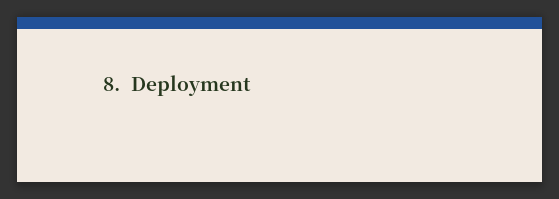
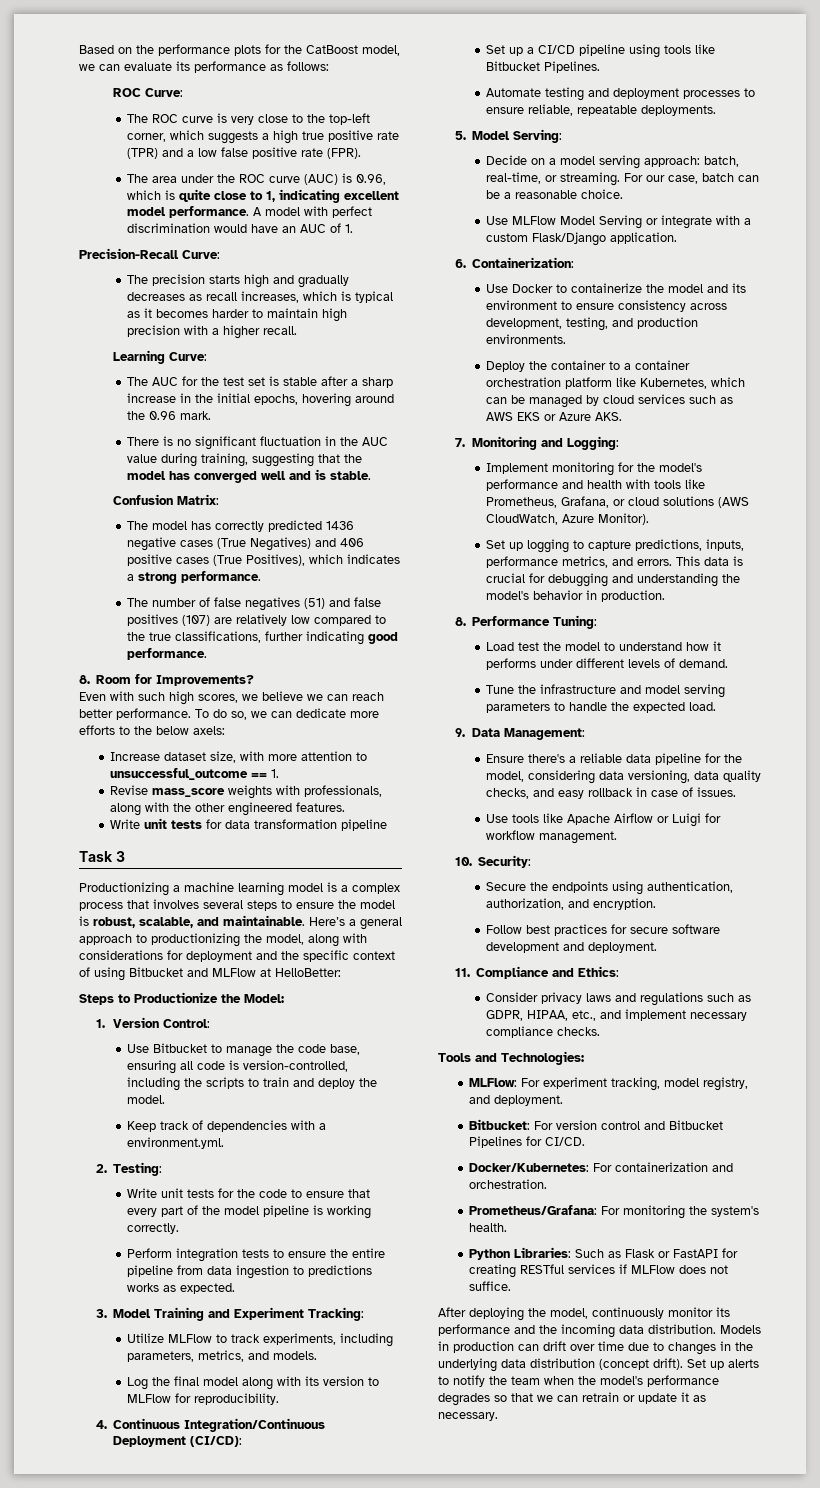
[103,75,251,96] 8. Deployment -> [79,44,400,56] [79,61,329,73] [113,88,184,97] [126,113,370,125] [126,130,399,144] [126,147,361,159] [126,173,386,185] [126,189,399,203] [126,206,372,218] [126,223,353,233] [79,248,220,259] [126,274,349,288] [126,291,393,303] [126,308,347,322] [126,325,297,339] [113,350,208,364] [126,376,393,388] [126,393,394,407] [126,411,211,420] [126,436,388,450] [126,453,362,467] [126,469,371,483] [113,494,220,505] [126,520,354,532] [126,537,364,551] [126,554,400,566] [126,571,261,584] [126,597,381,611] [126,614,386,626] [126,631,398,645] [126,648,207,660] [79,674,255,686] [79,691,384,705] [79,708,379,720] [79,725,225,735] [109,751,367,763] [109,768,279,780] [109,785,382,799] [109,802,345,816] [109,818,387,831] [79,851,125,862] [79,882,400,896] [79,899,395,911] [79,915,402,930] [79,933,367,947] [79,950,395,962] [79,967,341,981] [79,992,284,1005] [96,1017,211,1028] [126,1043,360,1057] [126,1060,348,1074] [126,1077,377,1091] [126,1095,165,1104] [126,1120,326,1132] [126,1137,224,1149] [96,1162,163,1176] [126,1188,370,1198] [126,1205,371,1219] [126,1223,179,1234] [126,1248,385,1262] [126,1265,372,1279] [126,1283,235,1294] [96,1307,365,1321] [126,1333,393,1347] [126,1350,317,1362] [126,1376,379,1390] [126,1393,279,1405] [96,1418,326,1432] [113,1436,243,1447] [485,44,715,58] [485,61,600,73] [485,87,755,101] [485,104,716,116] [455,129,563,143] [485,155,739,169] [485,172,759,186] [485,189,623,199] [485,215,751,229] [485,232,677,246] [455,257,575,268] [485,283,746,293] [485,300,727,312] [485,317,698,331] [485,334,566,344] [485,360,690,372] [485,377,745,389] [485,394,733,408] [485,412,622,421] [455,436,620,450] [485,462,702,476] [485,479,705,491] [485,496,749,508] [485,513,649,525] [485,539,744,553] [485,556,743,568] [485,573,740,587] [485,590,665,602] [455,615,598,629] [485,641,721,651] [485,658,728,670] [485,684,725,698] [485,702,716,713] [455,728,586,740] [485,753,742,765] [485,770,761,784] [485,787,736,799] [485,813,721,827] [485,830,617,844] [455,855,532,868] [485,881,733,895] [485,898,656,910] [485,924,720,936] [485,942,657,953] [455,966,620,979] [485,992,751,1006] [485,1009,747,1021] [485,1026,600,1038] [438,1051,584,1065] [468,1077,748,1091] [468,1095,563,1106] [468,1119,723,1130] [468,1136,585,1148] [468,1162,733,1172] [468,1179,547,1189] [468,1205,759,1219] [468,1223,507,1232] [468,1247,738,1260] [468,1264,728,1278] [468,1281,511,1291] [438,1307,730,1321] [438,1324,761,1338] [438,1341,753,1355] [438,1358,759,1372] [438,1375,719,1387] [438,1392,706,1406] [438,1412,498,1421] Based on the performance plots for the CatBoost model, we can evaluate its performance as follows: // ROC Curve: // The ROC curve is very close to the top-left corner, which suggests a high true positive rate (TPR) and a low false positive rate (FPR). // The area under the ROC curve (AUC) is 0.96, which is quite close to 1, indicating excellent model performance. A model with perfect discrimination would have an AUC of 1. // Precision-Recall Curve: // The precision starts high and gradually decreases as recall increases, which is typical as it becomes harder to maintain high precision with a higher recall. // Learning Curve: // The AUC for the test set is stable after a sharp increase in the initial epochs, hovering around the 0.96 mark. // There is no significant fluctuation in the AUC value during training, suggesting that the model has converged well and is stable. // Confusion Matrix: // The model has correctly predicted 1436 negative cases (True Negatives) and 406 positive cases (True Positives), which indicates a strong performance. // The number of false negatives (51) and false positives (107) are relatively low compared to the true classifications, further indicating good performance. // 8. Room for Improvements? // Even with such high scores, we believe we can reach better performance. To do so, we can dedicate more efforts to the below axels: // Increase dataset size, with more attention to unsuccessful_outcome == 1. // Revise mass_score weights with professionals, along with the other engineered features. // Write unit tests for data transformation pipeline // Task 3 // Productionizing a machine learning model is a complex process that involves several steps to ensure the model is robust, scalable, and maintainable. Here’s a general approach to productionizing the model, along with considerations for deployment and the specific context of using Bitbucket and MLFlow at HelloBetter: // Steps to Productionize the Model: // 1. Version Control: // Use Bitbucket to manage the code base, ensuring all code is version-controlled, including the scripts to train and deploy the model. // Keep track of dependencies with a environment.yml. // 2. Testing: // Write unit tests for the code to ensure that every part of the model pipeline is working correctly. // Perform integration tests to ensure the entire pipeline from data ingestion to predictions works as expected. // 3. Model Training and Experiment Tracking: // Utilize MLFlow to track experiments, including parameters, metrics, and models. // Log the final model along with its version to MLFlow for reproducibility. // 4. Continuous Integration/Continuous Deployment (CI/CD): // Set up a CI/CD pipeline using tools like Bitbucket Pipelines. // Automate testing and deployment processes to ensure reliable, repeatable deployments. // 5. Model Serving: // Decide on a model serving approach: batch, real-time, or streaming. For our case, batch can be a reasonable choice. // Use MLFlow Model Serving or integrate with a custom Flask/Django application. // 6. Containerization: // Use Docker to containerize the model and its environment to ensure consistency across development, testing, and production environments. // Deploy the container to a container orchestration platform like Kubernetes, which can be managed by cloud services such as AWS EKS or Azure AKS. // 7. Monitoring and Logging: // Implement monitoring for the model's performance and health with tools like Prometheus, Grafana, or cloud solutions (AWS CloudWatch, Azure Monitor). // Set up logging to capture predictions, inputs, performance metrics, and errors. This data is crucial for debugging and understanding the model's behavior in production. // 8. Performance Tuning: // Load test the model to understand how it performs under different levels of demand. // Tune the infrastructure and model serving parameters to handle the expected load. // 9. Data Management: // Ensure there's a reliable data pipeline for the model, considering data versioning, data quality checks, and easy rollback in case of issues. // Use tools like Apache Airflow or Luigi for workflow management. // 10. Security: // Secure the endpoints using authentication, authorization, and encryption. // Follow best practices for secure software development and deployment. // 11. Compliance and Ethics: // Consider privacy laws and regulations such as GDPR, HIPAA, etc., and implement necessary compliance checks. // Tools and Technologies: // MLFlow: For experiment tracking, model registry, and deployment. // Bitbucket: For version control and Bitbucket Pipelines for CI/CD. // Docker/Kubernetes: For containerization and orchestration. // Prometheus/Grafana: For monitoring the system's health. // Python Libraries: Such as Flask or FastAPI for creating RESTful services if MLFlow does not suffice. // After deploying the model, continuously monitor its performance and the incoming data distribution. Models in production can drift over time due to changes in the underlying data distribution (concept drift). Set up alerts to notify the team when the model's performance degrades so that we can retrain or update it as necessary.

